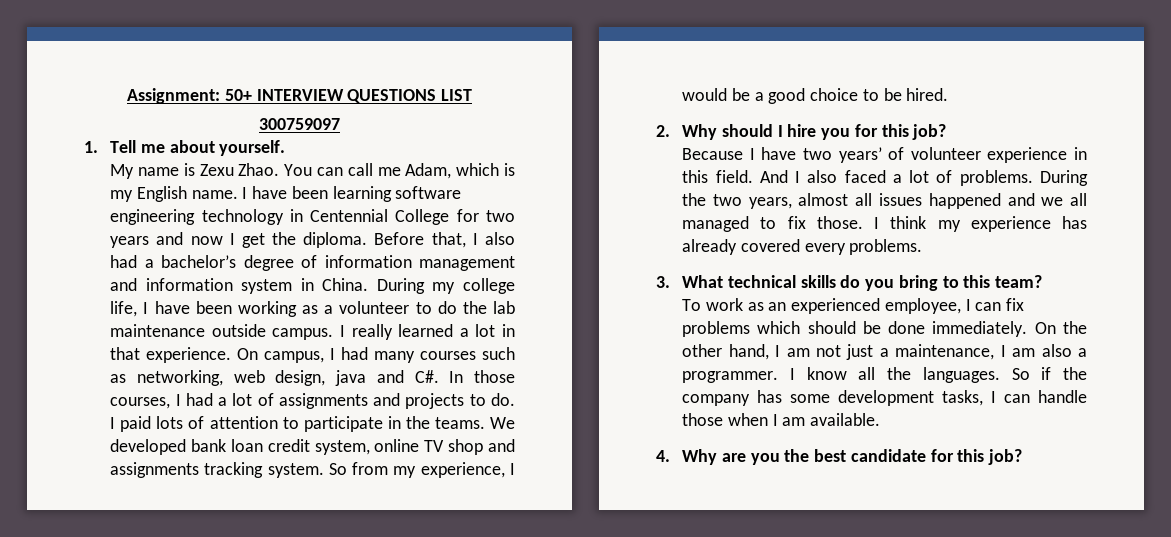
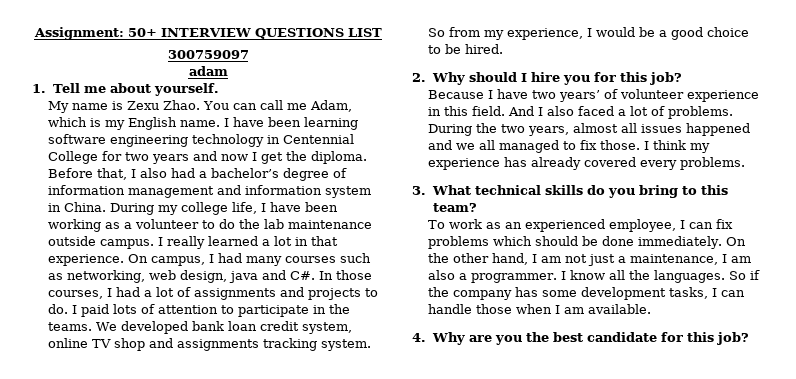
(340, 124) none -> [188,66,228,76] // adam

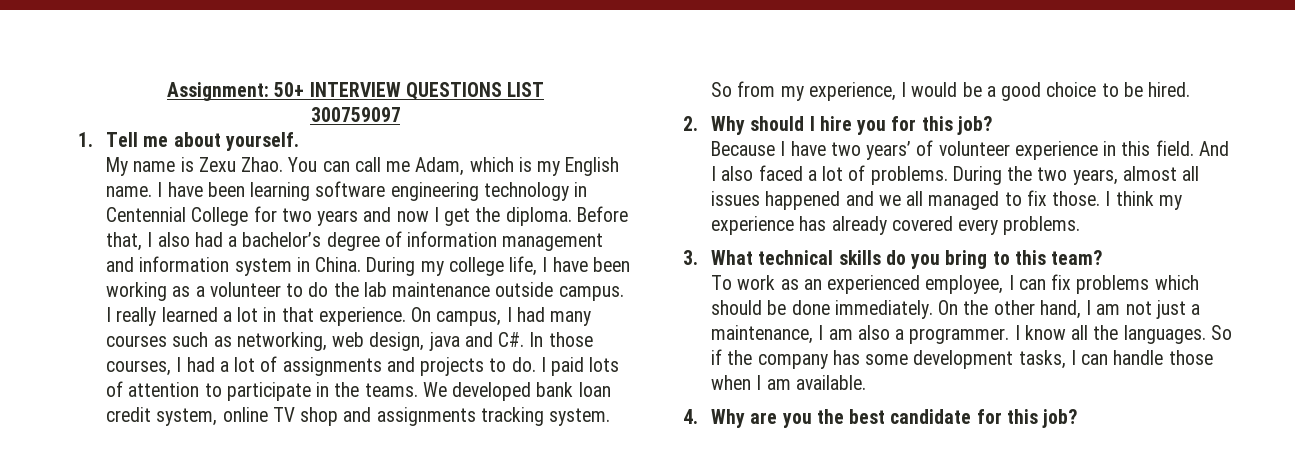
[188,66,228,76] // adam -> (401, 114) none

